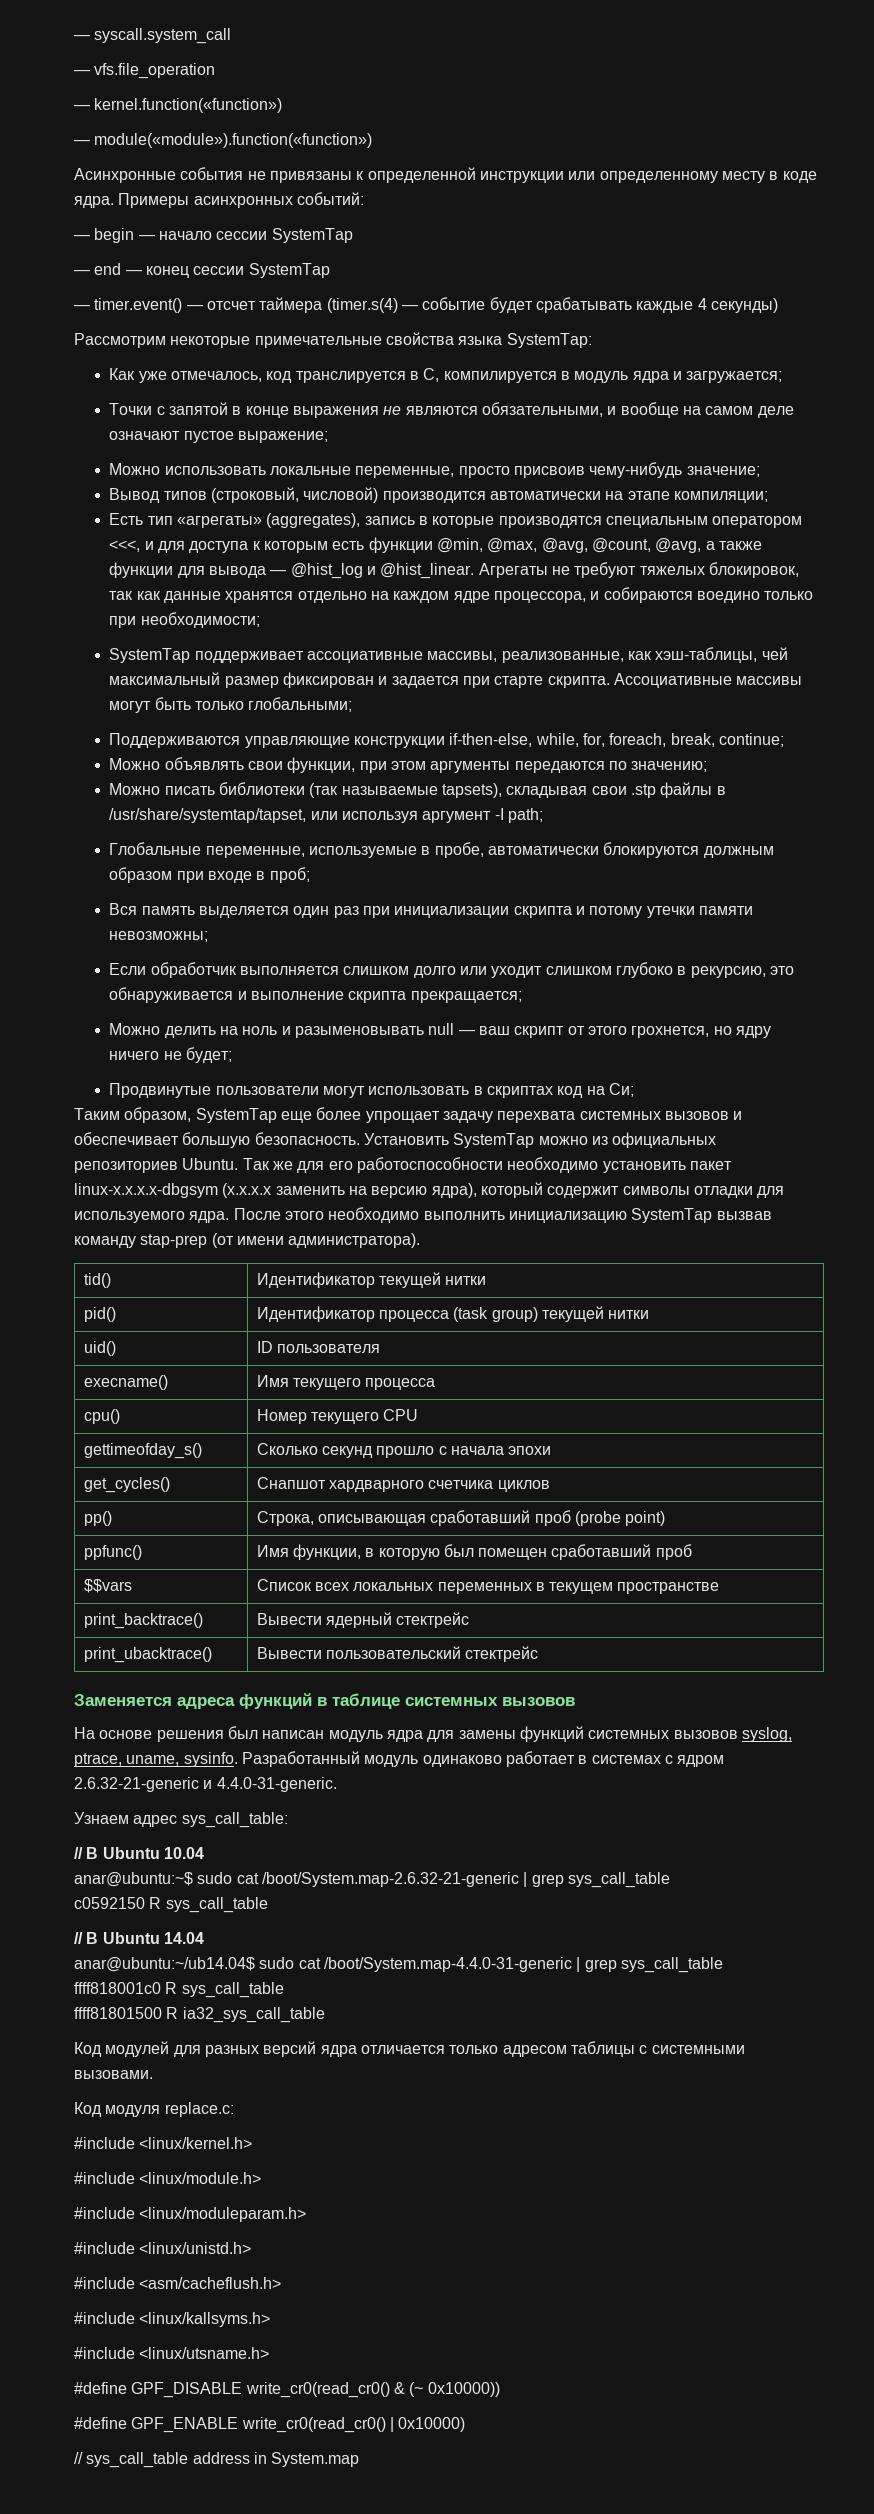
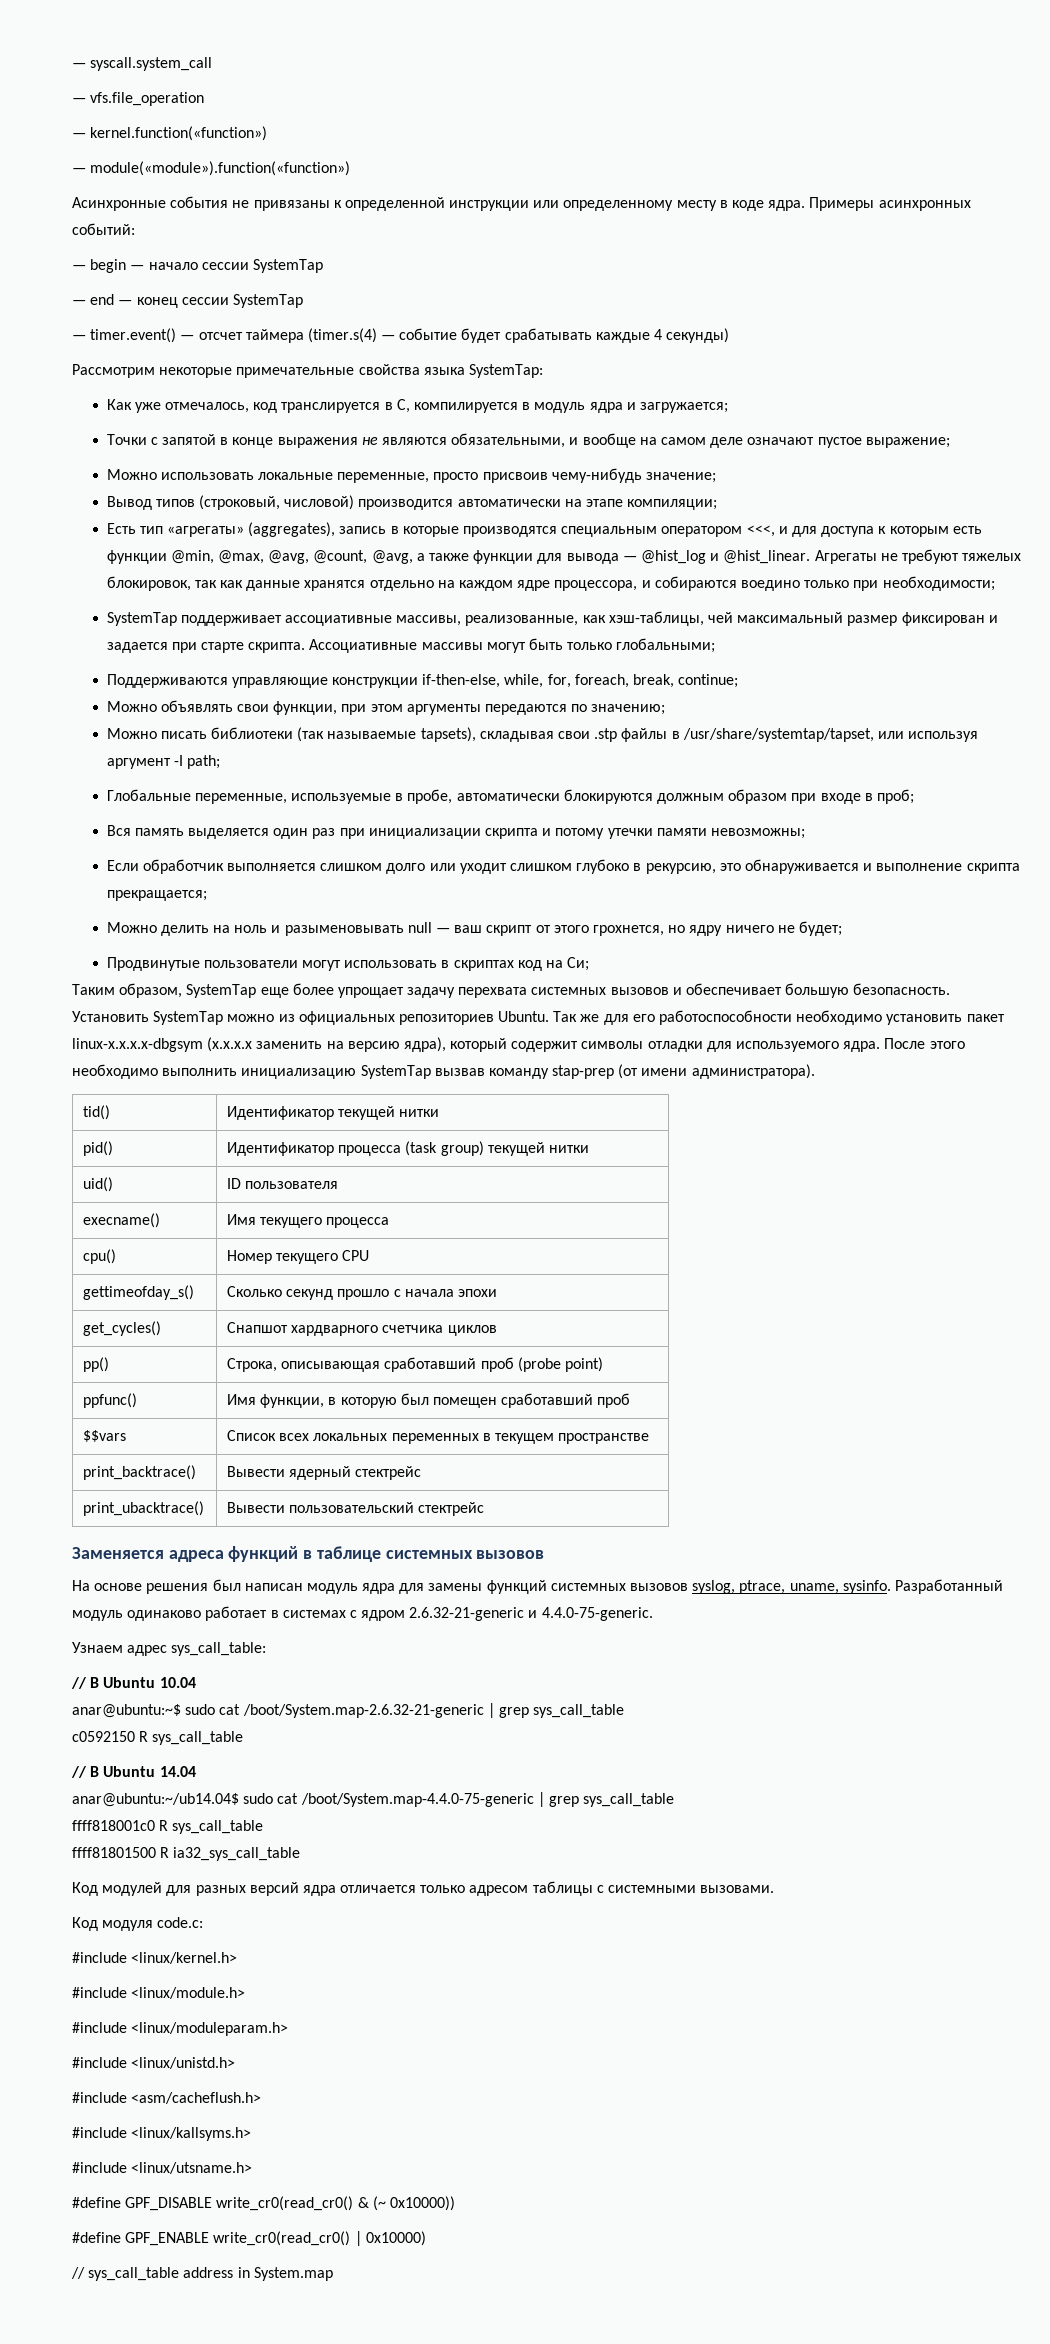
[216,1777,337,1792] 4.4.0-31-generic. -> [541,1607,653,1621] 4.4.0-75-generic.
[323,1957,572,1972] /boot/System.map-4.4.0-31-generic -> [300,1793,534,1807] /boot/System.map-4.4.0-75-generic
[164,2102,234,2117] replace.c: -> [157,1917,204,1928] code.c:

